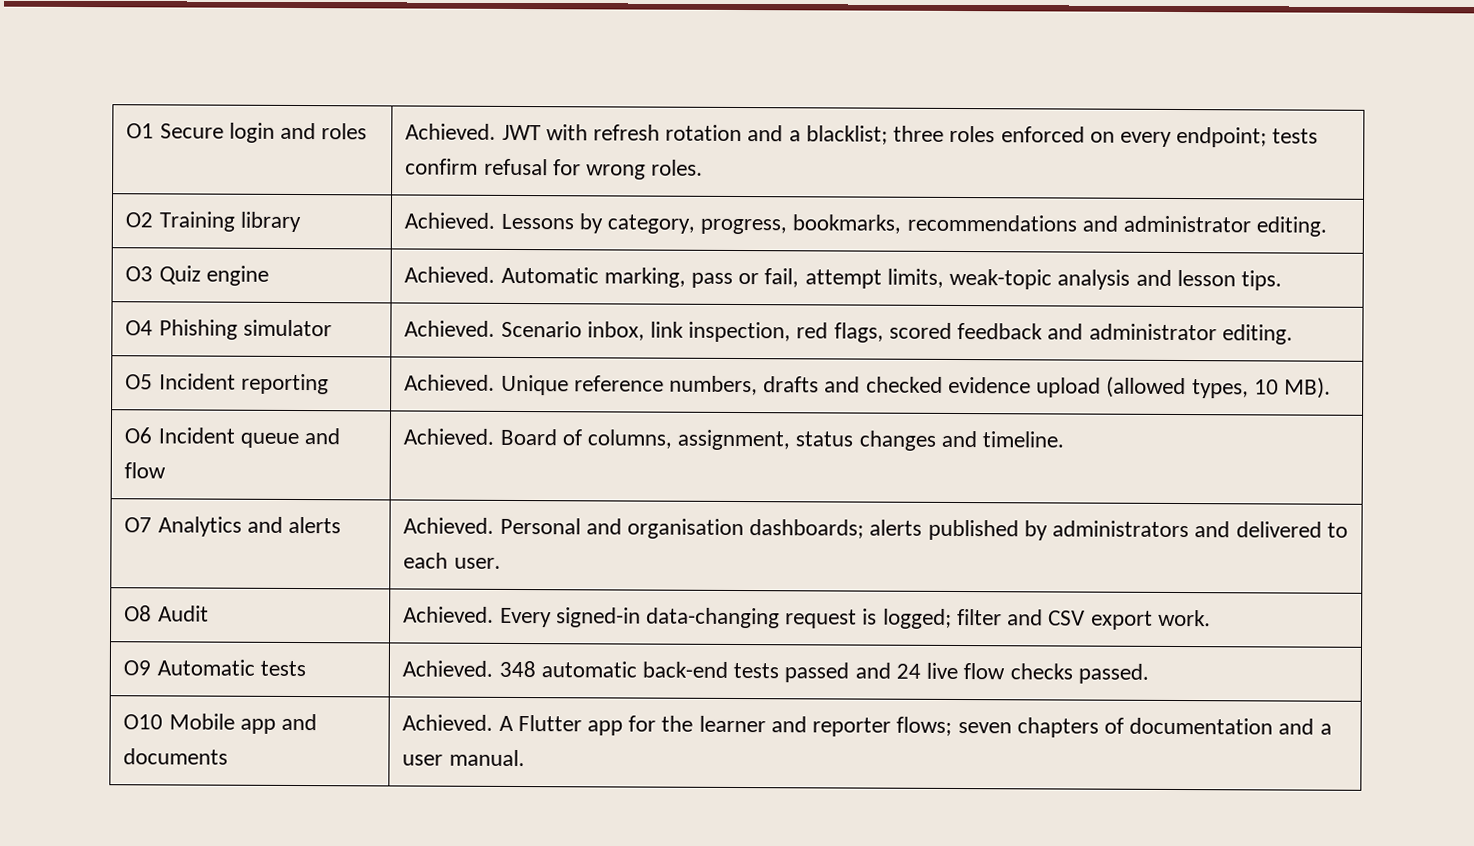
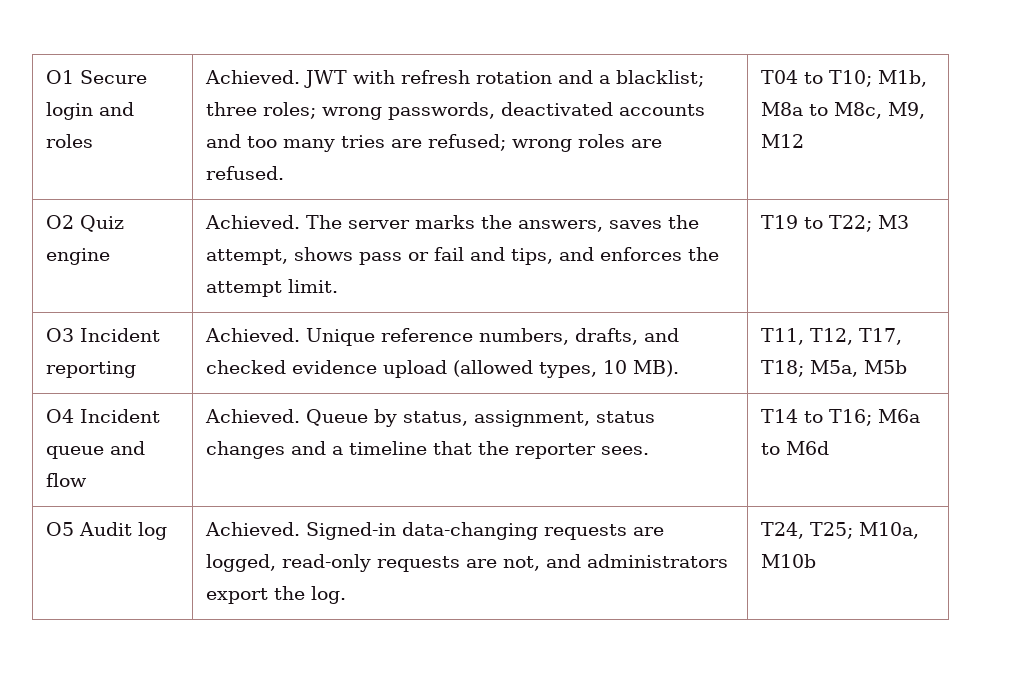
[949,125,1319,148] [405,158,704,180] [125,211,301,233] [404,212,1328,237] [125,265,269,286] [404,266,1282,291] [125,319,332,340] [404,320,1293,345] [125,374,154,390] roles enforced on every endpoint; tests confirm refusal for wrong roles. // O2 Training library | Achieved. Lessons by category, progress, bookmarks, recommendations and administrator editing. // O3 Quiz engine | Achieved. Automatic marking, pass or fail, attempt limits, weak-topic analysis and lesson tips. // O4 Phishing simulator | Achieved. Scenario inbox, link inspection, red flags, scored feedback and administrator editing. // O5 -> [262,102,705,120] [205,134,662,152] [205,166,284,180] [760,70,927,87] [760,102,925,119] [760,134,804,148] [45,215,124,232] [45,248,110,265] [204,215,699,232] [205,247,719,265] [205,279,338,297] [760,215,909,232] [45,328,74,342] roles; wrong passwords, deactivated accounts and too many tries are refused; wrong roles are refused. | T04 to T10; M1b, M8a to M8c, M9, M12 // O2 Quiz engine | Achieved. The server marks the answers, saves the attempt, shows pass or fail and tips, and enforces the attempt limit. | T19 to T22; M3 // O3
[763,376,820,393] drafts -> [574,328,638,345] drafts,
[124,427,153,444] // O6 -> [760,328,902,345] [760,360,907,377] [45,409,74,423] | T11, T12, T17, T18; M5a, M5b // O4
[499,428,673,449] Board of columns, -> [305,409,468,427] Queue by status,
[982,431,1065,448] [124,516,342,537] [403,517,1348,541] [403,552,501,569] [124,605,209,622] [403,606,1211,630] [123,659,306,677] [402,660,1149,684] [123,713,318,734] [123,748,229,765] [402,714,1332,738] [402,749,525,767] timeline. // O7 Analytics and alerts | Achieved. Personal and organisation dashboards; alerts published by administrators and delivered to each user. // O8 Audit | Achieved. Every signed-in data-changing request is logged; filter and CSV export work. // O9 Automatic tests | Achieved. 348 automatic back-end tests passed and 24 live flow checks passed. // O10 Mobile app and documents | Achieved. A Flutter app for the learner and reporter flows; seven chapters of documentation and a user manual. -> [331,441,649,459] [760,409,920,426] [760,441,829,455] [45,522,167,540] [204,522,664,540] [205,554,728,572] [205,586,346,604] [760,522,919,539] [760,554,816,568] a timeline that the reporter sees. | T14 to T16; M6a to M6d // O5 Audit log | Achieved. Signed-in data-changing requests are logged, read-only requests are not, and administrators export the log. | T24, T25; M10a, M10b

